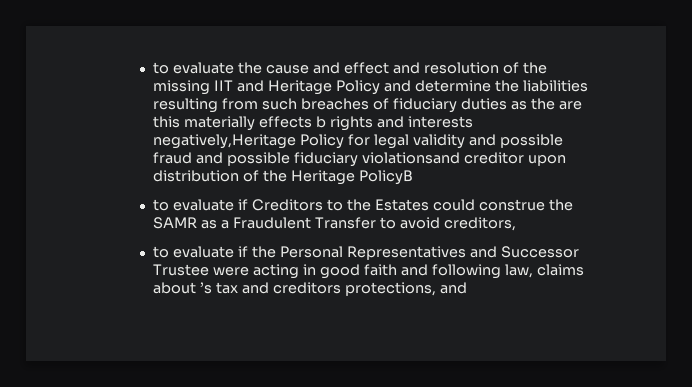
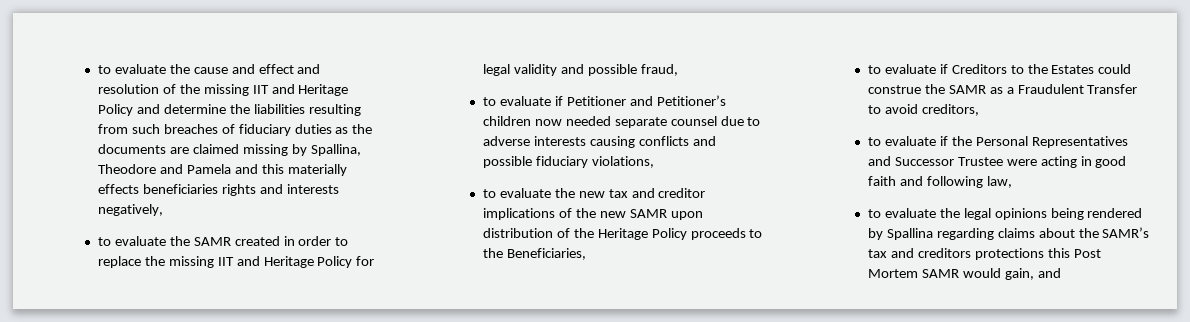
[558,101,582,110] are -> [97,144,361,156] [97,164,258,174] documents are claimed missing by Spallina, Theodore and Pamela and
[316,116,327,128] b -> [142,184,218,194] beneficiaries
[153,134,297,149] negatively,Heritage -> [97,204,163,216] [97,236,349,246] [97,256,314,268] negatively, // to evaluate the SAMR created in order to replace the missing IIT and Heritage
[153,152,525,167] fraud and possible fiduciary violationsand creditor -> [640,64,678,76] [482,95,726,106] [482,116,761,128] [482,136,716,148] [482,156,654,168] [482,188,706,198] [482,208,667,220] fraud, // to evaluate if Petitioner and Petitioner’s children now needed separate counsel due to adverse interests causing conflicts and possible fiduciary violations, // to evaluate the new tax and creditor implications of the new SAMR
[359,170,414,185] PolicyB -> [651,228,763,240] [482,248,586,260] Policy proceeds to the Beneficiaries,
[536,264,584,276] [153,282,437,296] claims about ’s tax and creditors protections, -> [867,208,1143,220] [867,227,1150,240] [867,248,1101,260] [867,268,1034,280] // to evaluate the legal opinions being rendered by Spallina regarding claims about the SAMR’s tax and creditors protections this Post Mortem SAMR would gain,

